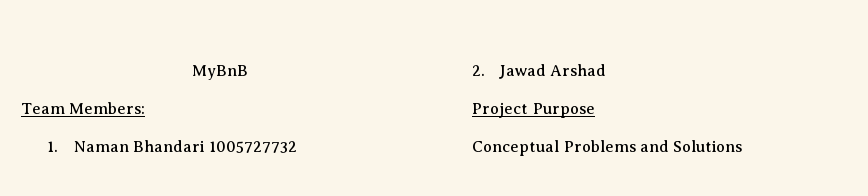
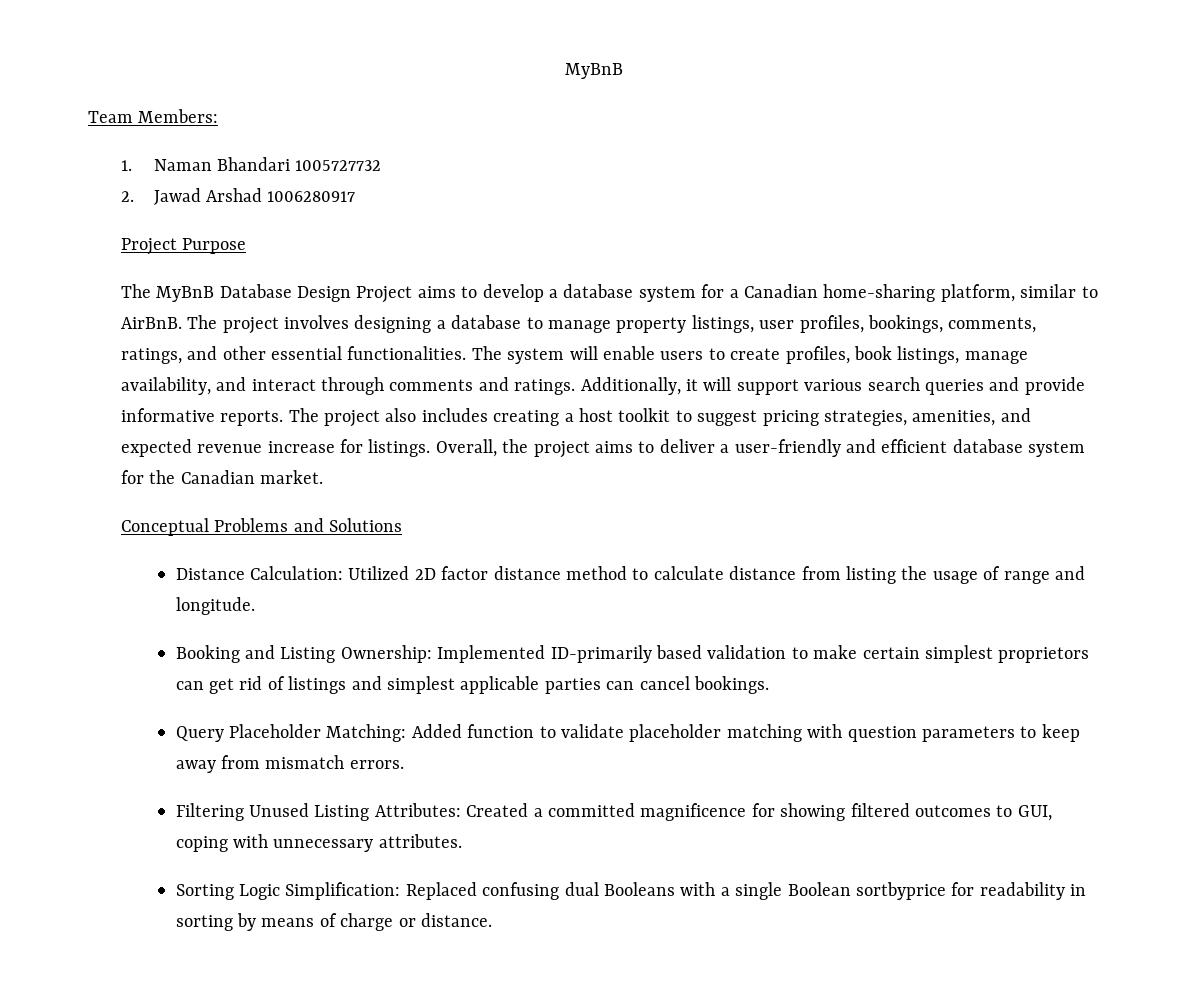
(607, 70) none -> [267,191,356,202] 1006280917
[472,140,743,156] Conceptual Problems and Solutions -> [120,284,1098,303] [120,315,1037,334] [120,346,1028,364] [120,377,1085,395] [120,408,1031,427] [120,439,1086,458] [120,470,323,484] [120,518,402,536] [175,566,1085,584] [175,597,255,615] [175,645,1090,663] [175,676,769,694] [175,724,1080,742] [175,755,404,773] [175,803,1052,821] [175,834,462,852] [175,882,1087,900] [175,913,492,931] The MyBnB Database Design Project aims to develop a database system for a Canadian home-sharing platform, similar to AirBnB. The project involves designing a database to manage property listings, user profiles, bookings, comments, ratings, and other essential functionalities. The system will enable users to create profiles, book listings, manage availability, and interact through comments and ratings. Additionally, it will support various search queries and provide informative reports. The project also includes creating a host toolkit to suggest pricing strategies, amenities, and expected revenue increase for listings. Overall, the project aims to deliver a user-friendly and efficient database system for the Canadian market. // Conceptual Problems and Solutions // Distance Calculation: Utilized 2D factor distance method to calculate distance from listing the usage of range and longitude. // Booking and Listing Ownership: Implemented ID-primarily based validation to make certain simplest proprietors can get rid of listings and simplest applicable parties can cancel bookings. // Query Placeholder Matching: Added function to validate placeholder matching with question parameters to keep away from mismatch errors. // Filtering Unused Listing Attributes: Created a committed magnificence for showing filtered outcomes to GUI, coping with unnecessary attributes. // Sorting Logic Simplification: Replaced confusing dual Booleans with a single Boolean sortbyprice for readability in sorting by means of charge or distance.

